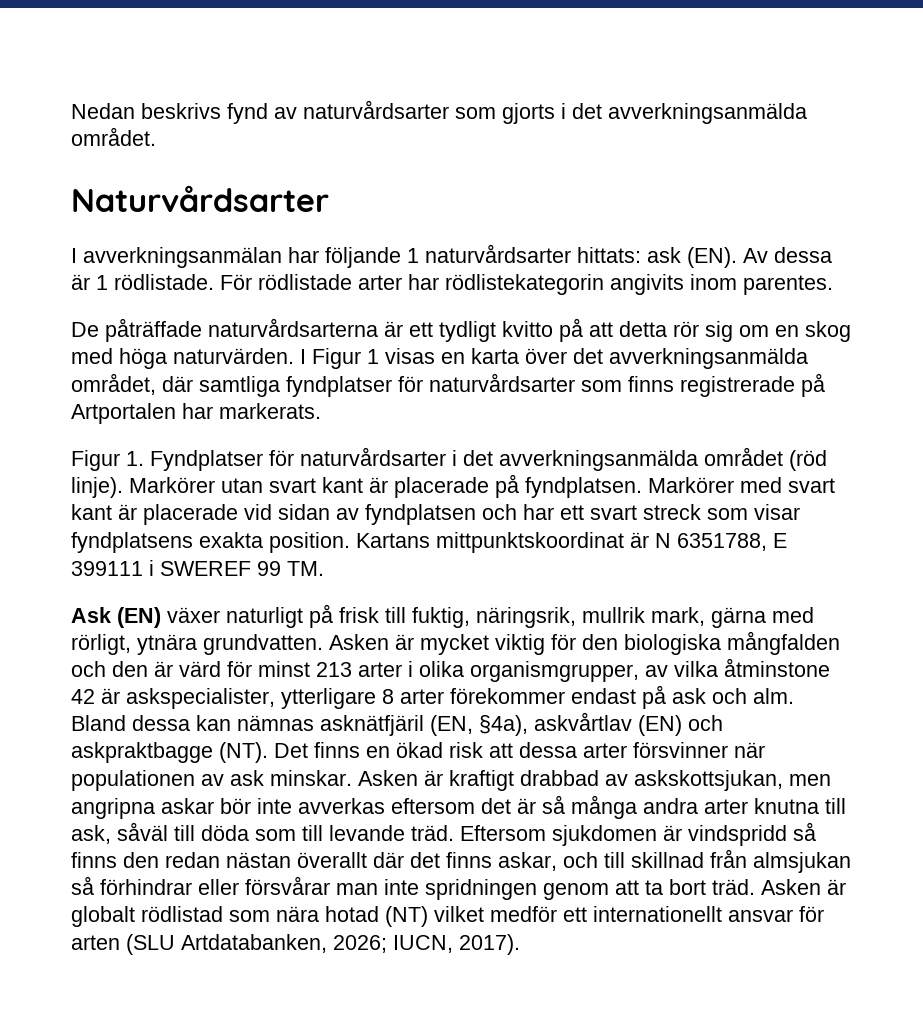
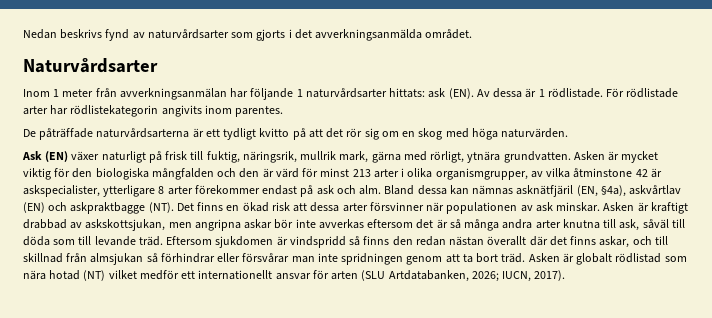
[71,248,77,263] I -> [23,88,117,98] Inom 1 meter från
[619,321,667,337] detta -> [326,128,344,138] det
[300,348,808,369] [71,373,825,397] [71,403,321,424] [71,447,827,471] [71,474,835,498] [71,504,800,525] [71,532,787,553] [71,560,324,576] I Figur 1 visas en karta över det avverkningsanmälda området, där samtliga fyndplatser för naturvårdsarter som finns registrerade på Artportalen har markerats. // Figur 1. Fyndplatser för naturvårdsarter i det avverkningsanmälda området (röd linje). Markörer utan svart kant är placerade på fyndplatsen. Markörer med svart kant är placerade vid sidan av fyndplatsen och har ett svart streck som visar fyndplatsens exakta position. Kartans mittpunktskoordinat är N 6351788, E 399111 i SWEREF 99 TM. -> (569, 133) none

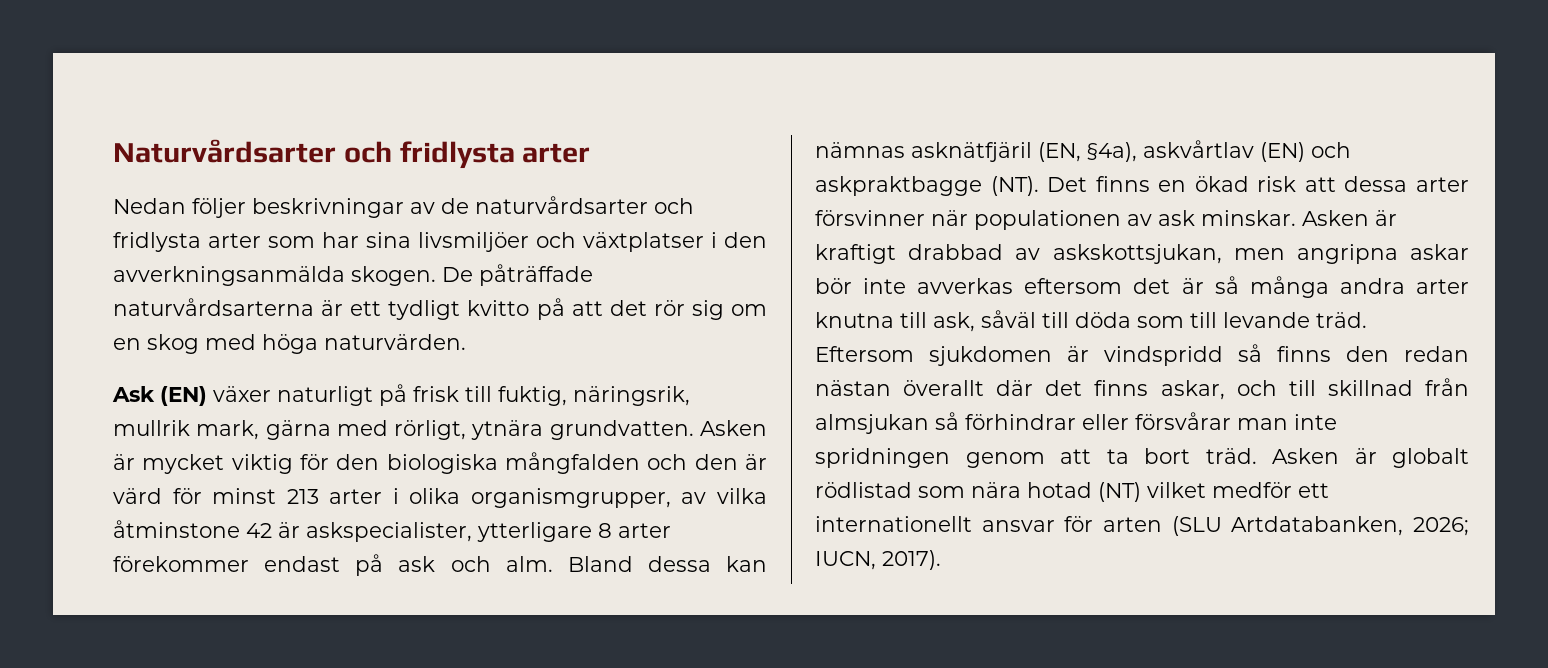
[23,29,473,41] [23,58,158,73] [23,88,679,100] [23,105,284,117] Nedan beskrivs fynd av naturvårdsarter som gjorts i det avverkningsanmälda området. // Naturvårdsarter // Inom 1 meter från avverkningsanmälan har följande 1 naturvårdsarter hittats: ask (EN). Av dessa är 1 rödlistade. För rödlistade arter har rödlistekategorin angivits inom parentes. // -> [113,139,591,169] [113,196,694,218] [113,232,767,252] [113,266,436,286] Naturvårdsarter och fridlysta arter // Nedan följer beskrivningar av de naturvårdsarter och fridlysta arter som har sina livsmiljöer och växtplatser i den avverkningsanmälda skogen.

